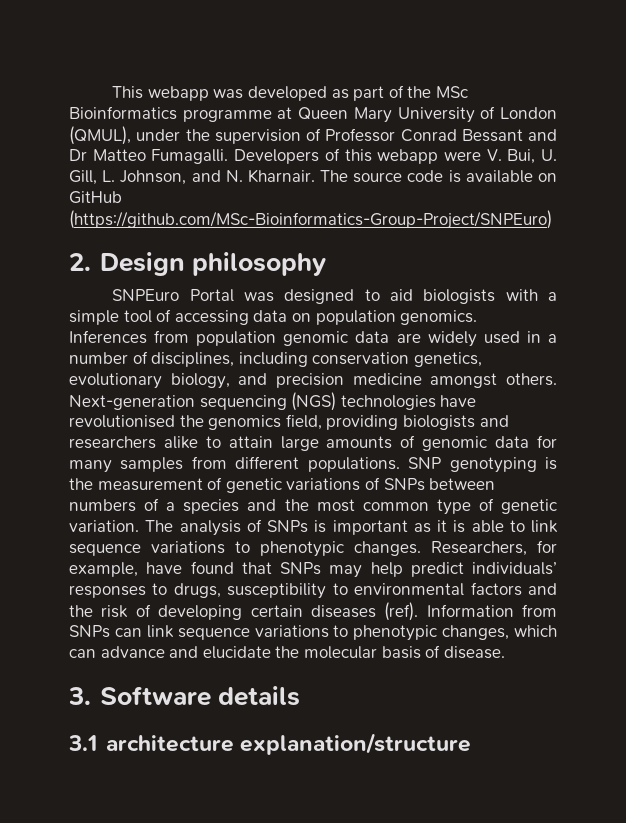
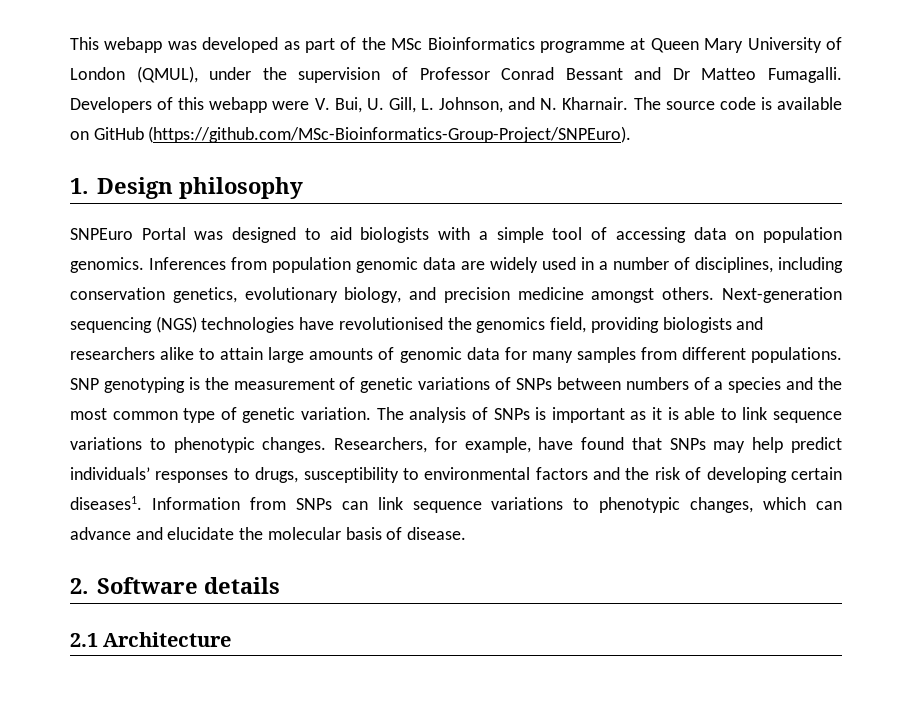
[69,210,552,229] [69,253,91,271] (https://github.com/MSc-Bioinformatics-Group-Project/SNPEuro) // 2. -> [148,126,632,143] [70,178,88,194] (https://github.com/MSc-Bioinformatics-Group-Project/SNPEuro). // 1.
[310,602,419,621] diseases (ref). -> [70,496,142,510] diseases1.
[68,687,91,705] 3. -> [70,578,88,594] 2.
[68,733,471,755] 3.1 architecture explanation/structure -> [70,632,232,647] 2.1 Architecture

